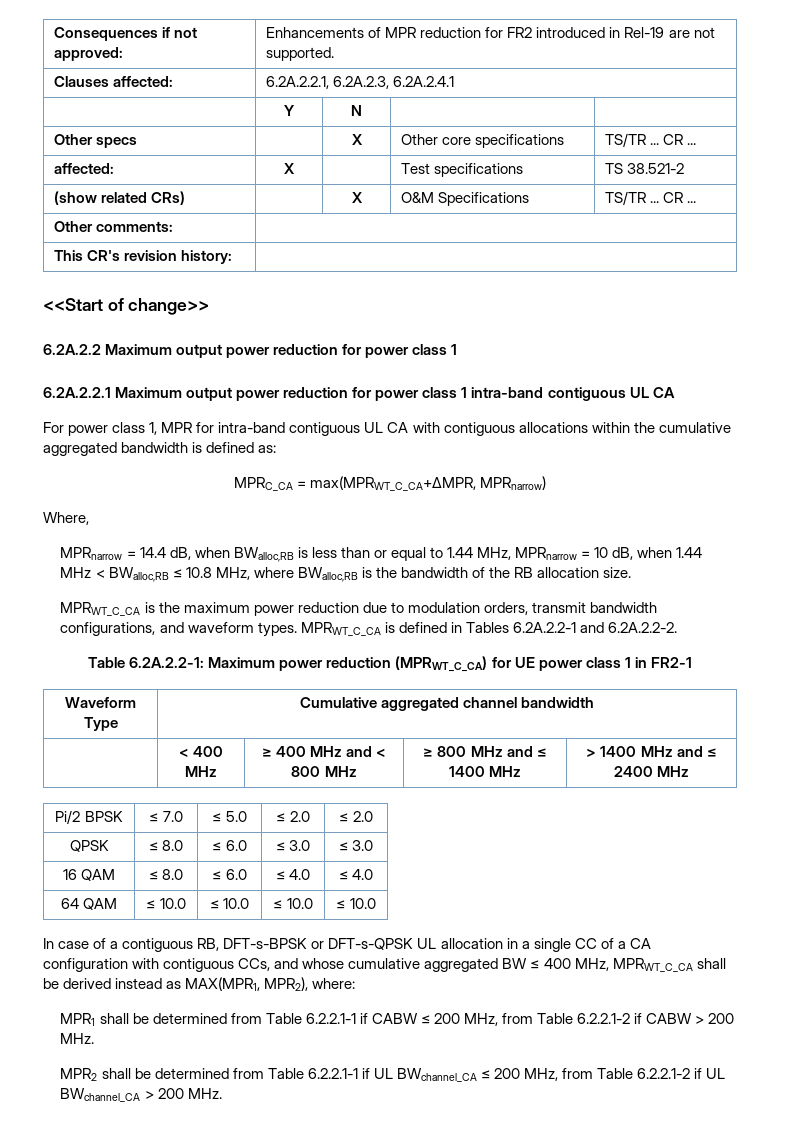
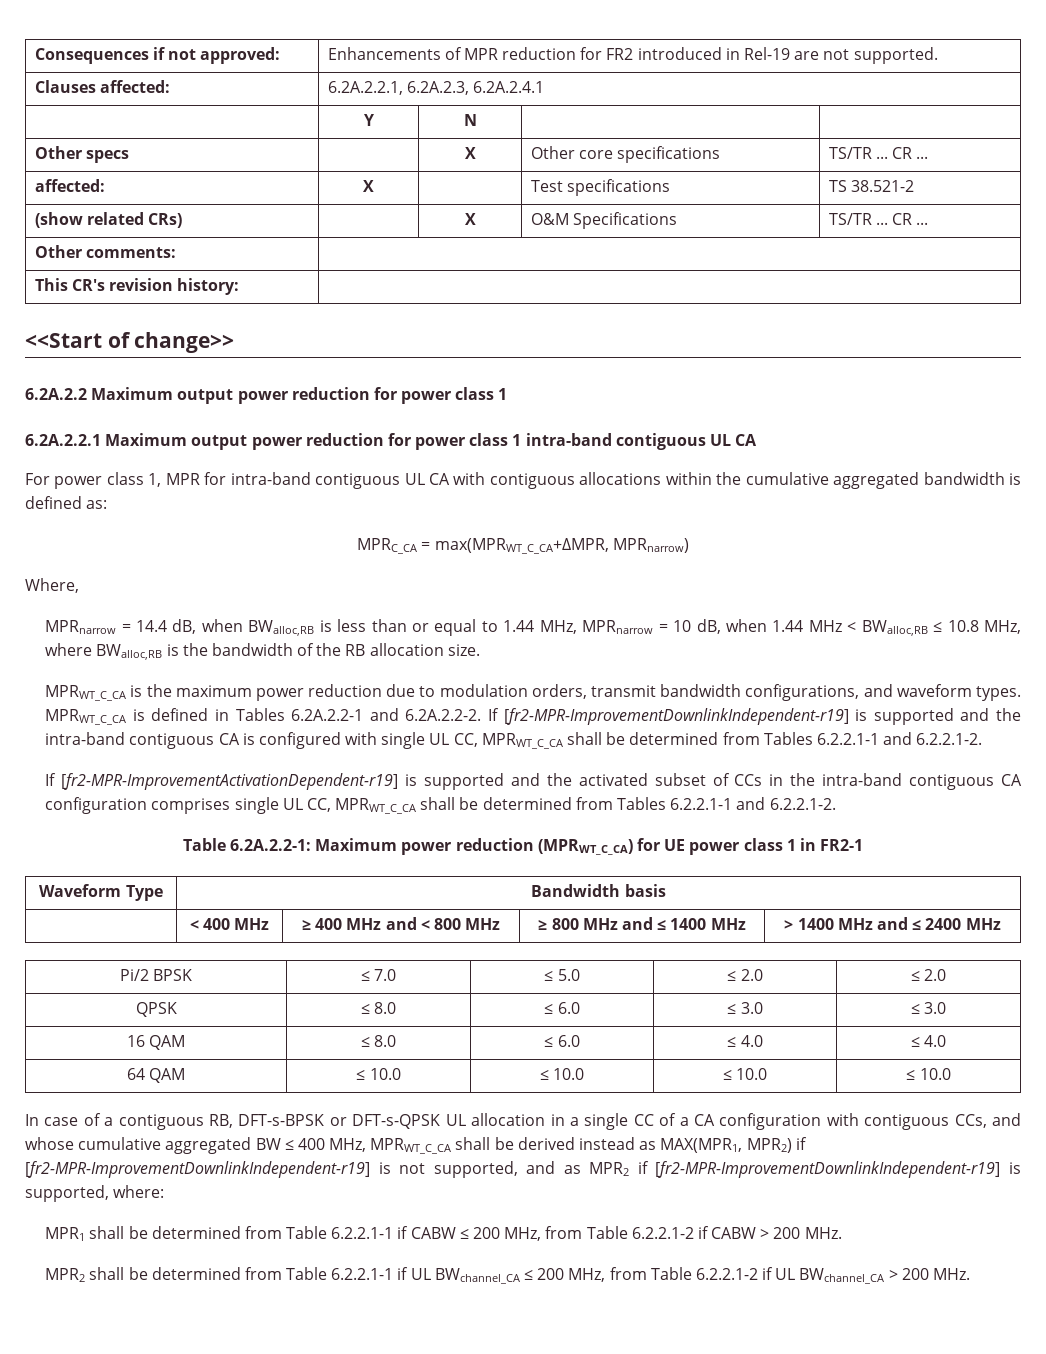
(678, 627) none -> [487,708,1021,725] [45,732,983,749] [45,773,1022,790] [45,797,836,814] If [fr2-MPR-ImprovementDownlinkIndependent-r19] is supported and the intra-band contiguous CA is configured with single UL CC, MPRWT_C_CA shall be determined from Tables 6.2.2.1-1 and 6.2.2.1-2. // If [fr2-MPR-ImprovementActivationDependent-r19] is supported and the activated subset of CCs in the intra-band contiguous CA configuration comprises single UL CC, MPRWT_C_CA shall be determined from Tables 6.2.2.1-1 and 6.2.2.1-2.
[299,697,595,711] Cumulative aggregated channel bandwidth -> [531,884,666,897] Bandwidth basis
[264,977,309,991] MPR2), -> [746,1137,807,1153] [25,1161,1021,1178] [25,1185,109,1202] MPR2) if [fr2-MPR-ImprovementDownlinkIndependent-r19] is not supported, and as MPR2 if [fr2-MPR-ImprovementDownlinkIndependent-r19] is supported,

